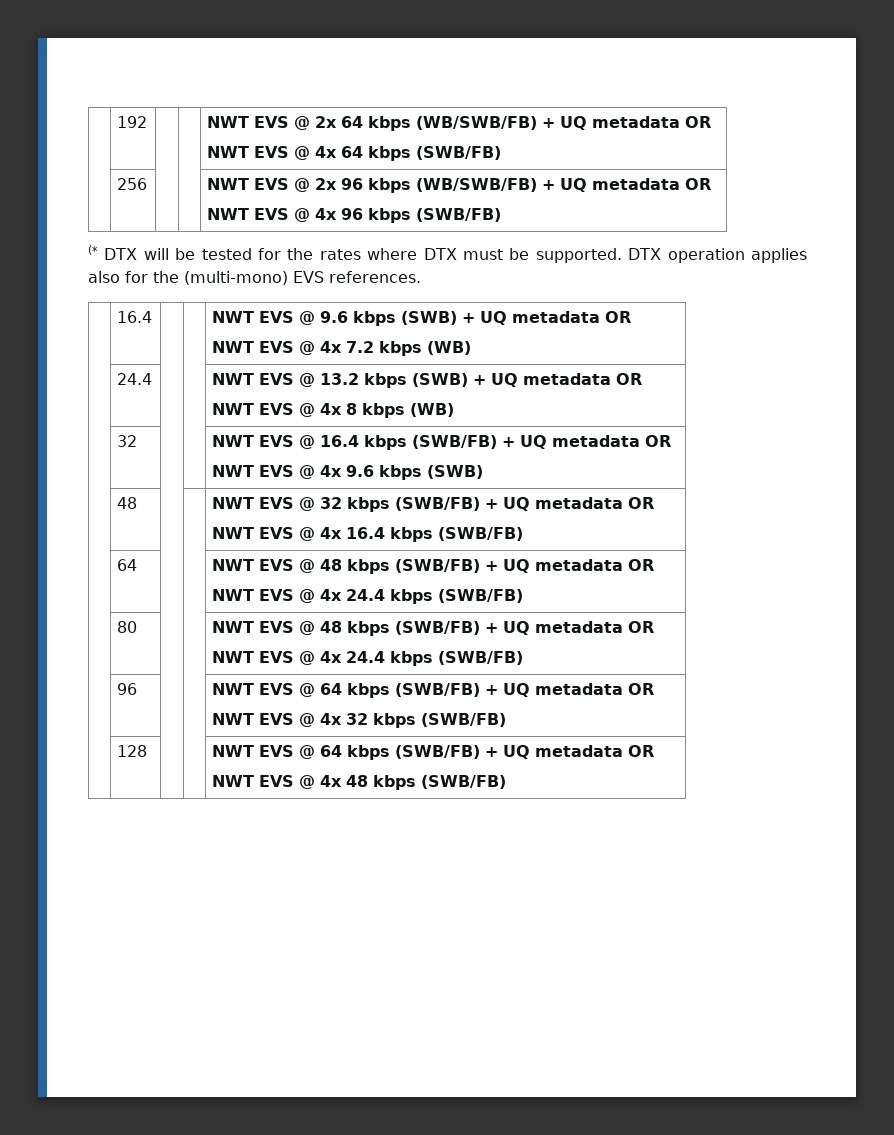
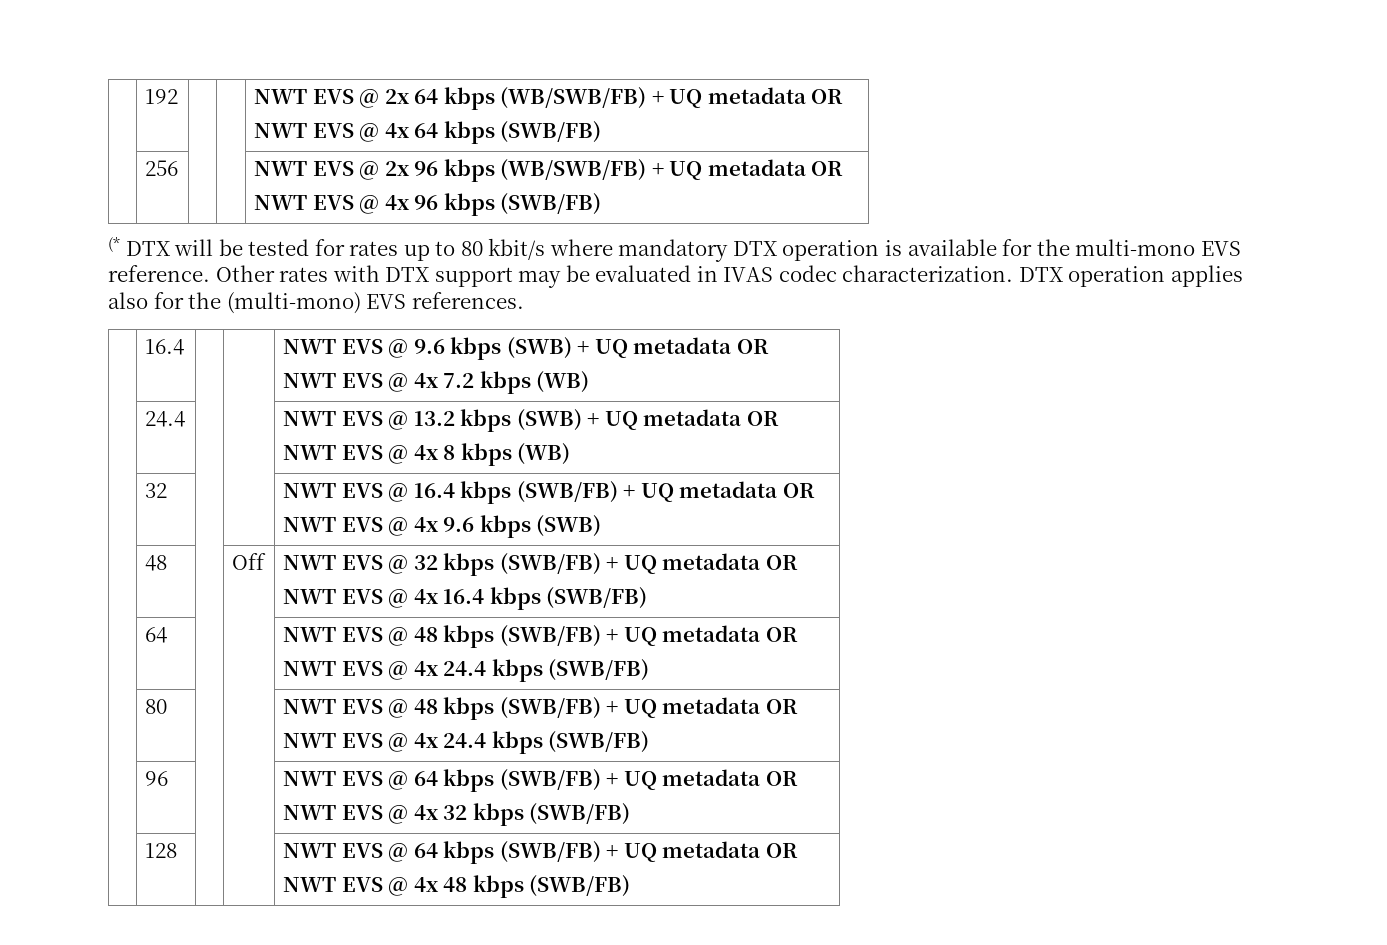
[287,248,622,263] the rates where DTX must be supported. -> [349,238,1241,262] [108,265,1014,288] rates up to 80 kbit/s where mandatory DTX operation is available for the multi-mono EVS reference. Other rates with DTX support may be evaluated in IVAS codec characterization.
(138, 503) none -> [232,553,267,570] Off

